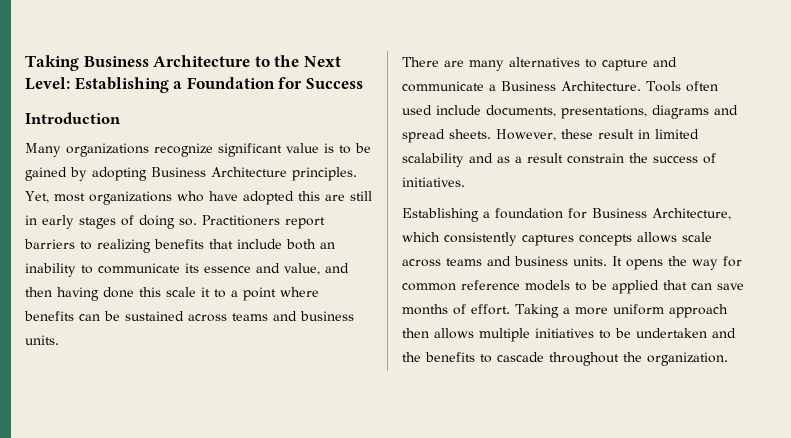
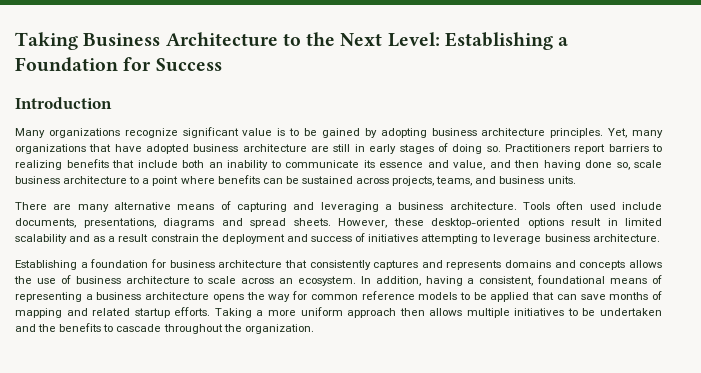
[151,167,357,181] [25,191,320,205] Business Architecture principles. Yet, most organizations who have adopted this -> [431,128,664,138] [15,144,307,154] business architecture principles. Yet, many organizations that have adopted business architecture
[139,287,210,297] this scale it -> [616,160,662,170] [15,176,128,184] so, scale business architecture
[232,313,268,321] teams -> [392,176,473,186] projects, teams,
[509,57,677,71] [402,81,641,92] alternatives to capture and communicate a Business Architecture. -> [113,201,517,212] alternative means of capturing and leveraging a business architecture.
(593, 134) none -> [431,218,564,228] desktop-oriented options
[653,153,716,164] [402,177,465,187] [402,208,731,222] [402,232,712,246] [402,256,622,267] success of initiatives. // Establishing a foundation for Business Architecture, which consistently captures concepts allows scale across teams and business units. It -> [221,233,660,244] [15,259,662,270] [14,275,662,286] [15,292,210,302] deployment and success of initiatives attempting to leverage business architecture. // Establishing a foundation for business architecture that consistently captures and represents domains and concepts allows the use of business architecture to scale across an ecosystem. In addition, having a consistent, foundational means of representing a business architecture
[471,304,510,315] effort. -> [15,307,211,318] mapping and related startup efforts.

